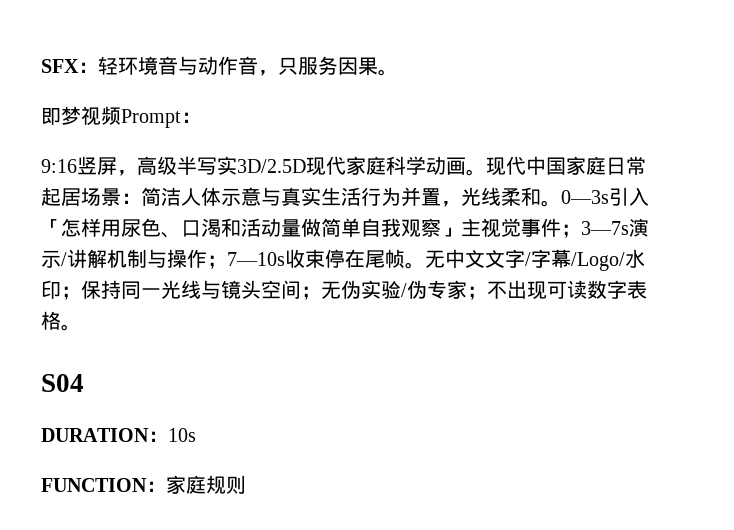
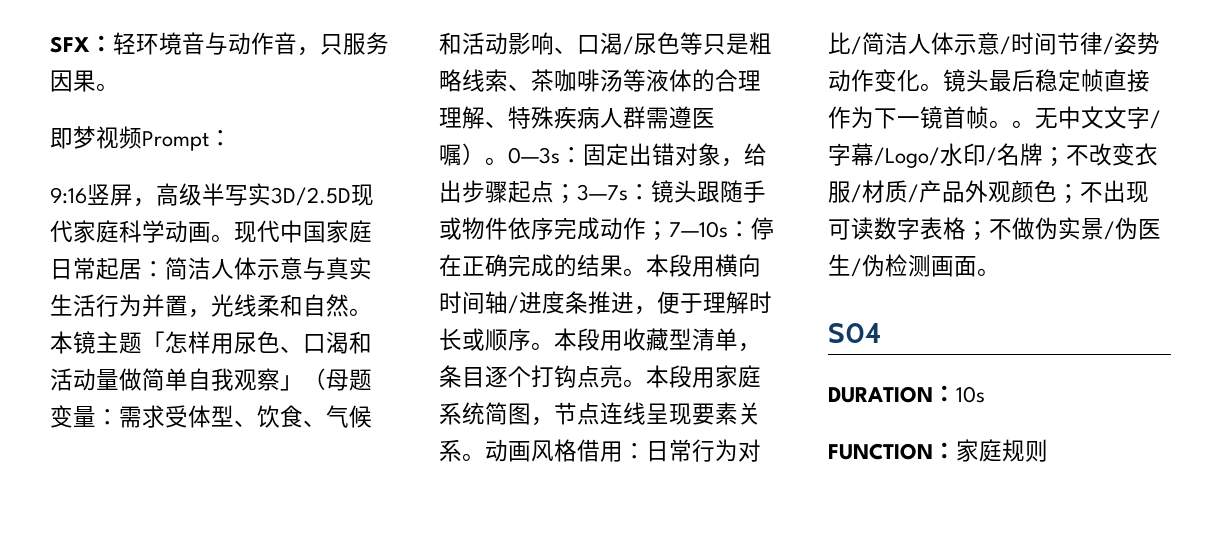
[81,188,121,206] 场景 -> (142, 269) none
[541,187,649,207] 。0—3s引入 -> [303,294,372,317] [50,331,142,354] 自然。本镜主题
[461,218,649,238] [41,249,405,269] 主视觉事件；3—7s演示/讲解机制与操作；7—10s收束停在尾帧 -> [303,368,372,391] [50,405,372,428] [439,32,772,55] [439,69,761,92] [439,106,715,129] [439,143,767,167] [439,180,766,204] [439,217,774,241] [439,254,761,277] [439,291,772,315] [439,328,761,352] [439,365,761,388] [439,402,761,426] [439,439,761,462] [828,32,1160,55] [828,69,1150,92] [828,106,1012,129] （母题变量：需求受体型、饮食、气候和活动影响、口渴/尿色等只是粗略线索、茶咖啡汤等液体的合理理解、特殊疾病人群需遵医嘱）。0—3s：固定出错对象，给出步骤起点；3—7s：镜头跟随手或物件依序完成动作；7—10s：停在正确完成的结果。本段用横向时间轴/进度条推进，便于理解时长或顺序。本段用收藏型清单，条目逐个打钩点亮。本段用家庭系统简图，节点连线呈现要素关系。动画风格借用：日常行为对比/简洁人体示意/时间节律/姿势动作变化。镜头最后稳定帧直接作为下一镜首帧。
[61,280,467,300] ；保持同一光线与镜头空间；无伪实验/伪专家 -> [986,143,1158,167] [828,180,1057,203] /名牌；不改变衣服/材质/产品外观颜色
(61, 320) none -> [966,217,1161,241] [828,254,977,277] ；不做伪实景/伪医生/伪检测画面

